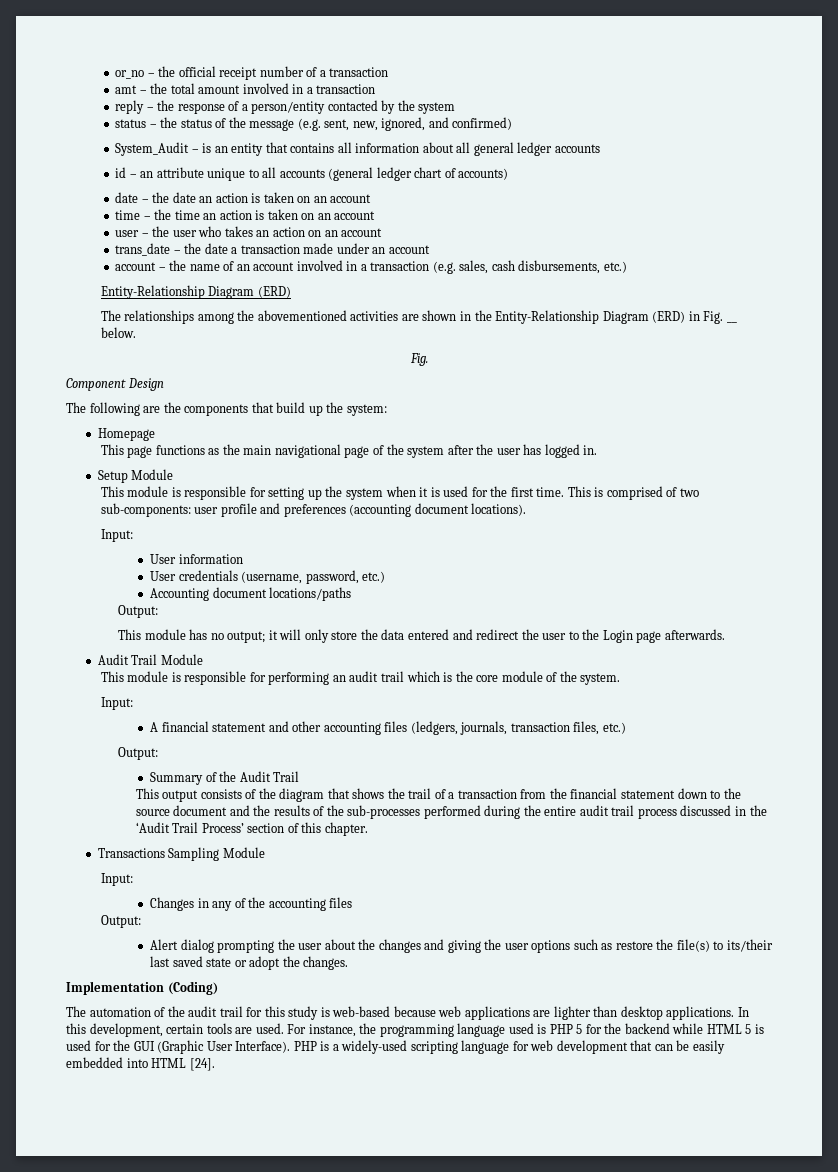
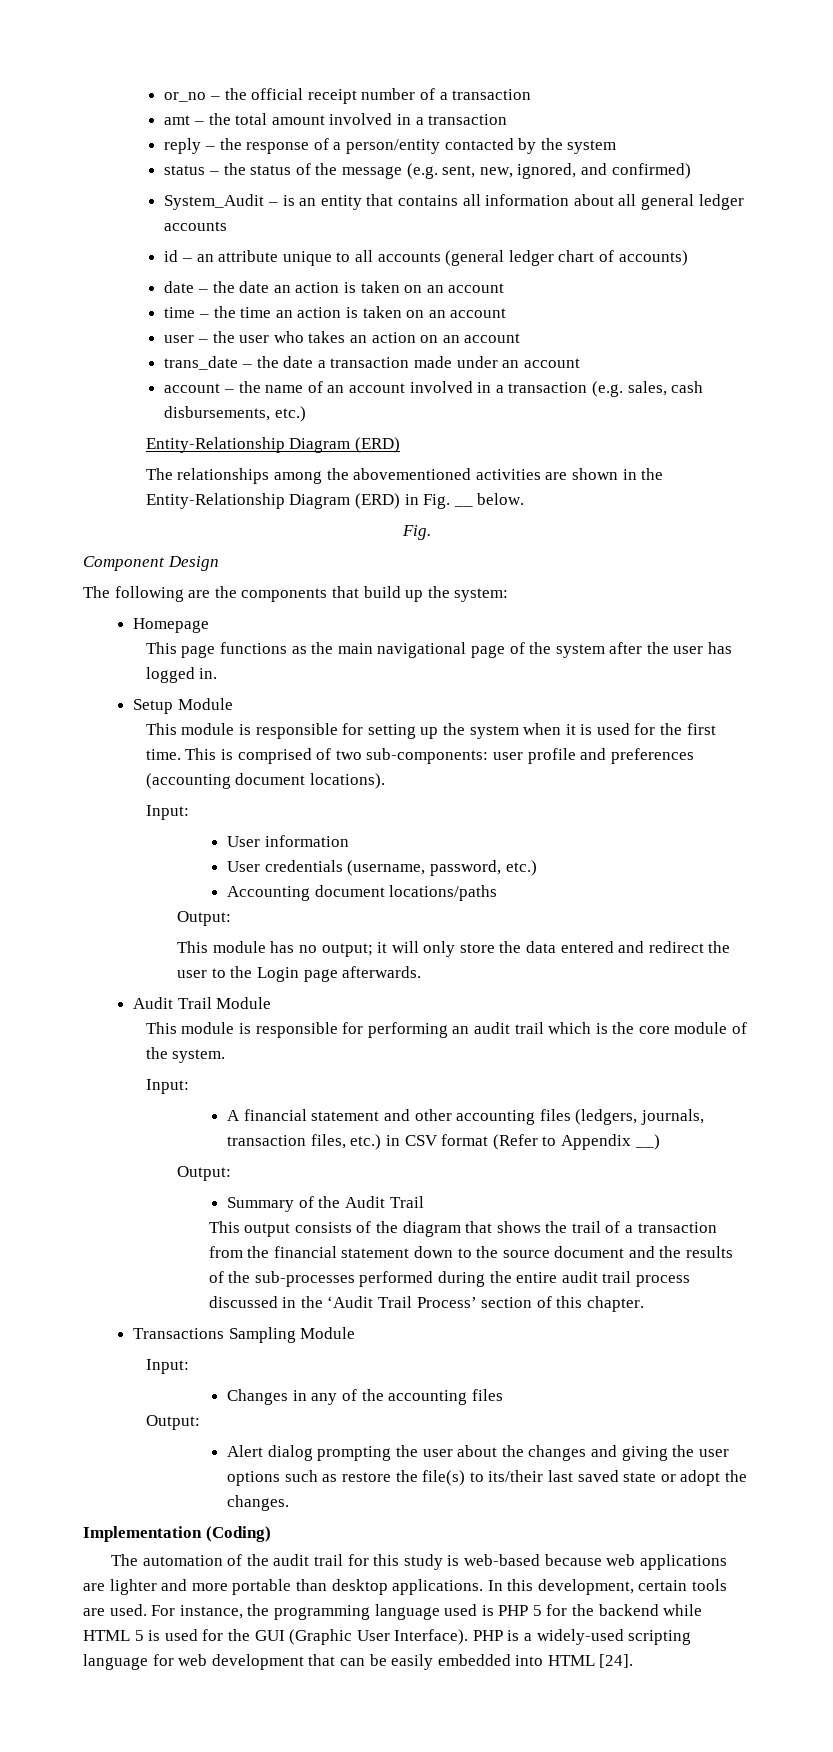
(626, 728) none -> [386,1134,660,1150] in CSV format (Refer to Appendix __)
(591, 1013) none -> [161,1579,292,1595] and more portable

